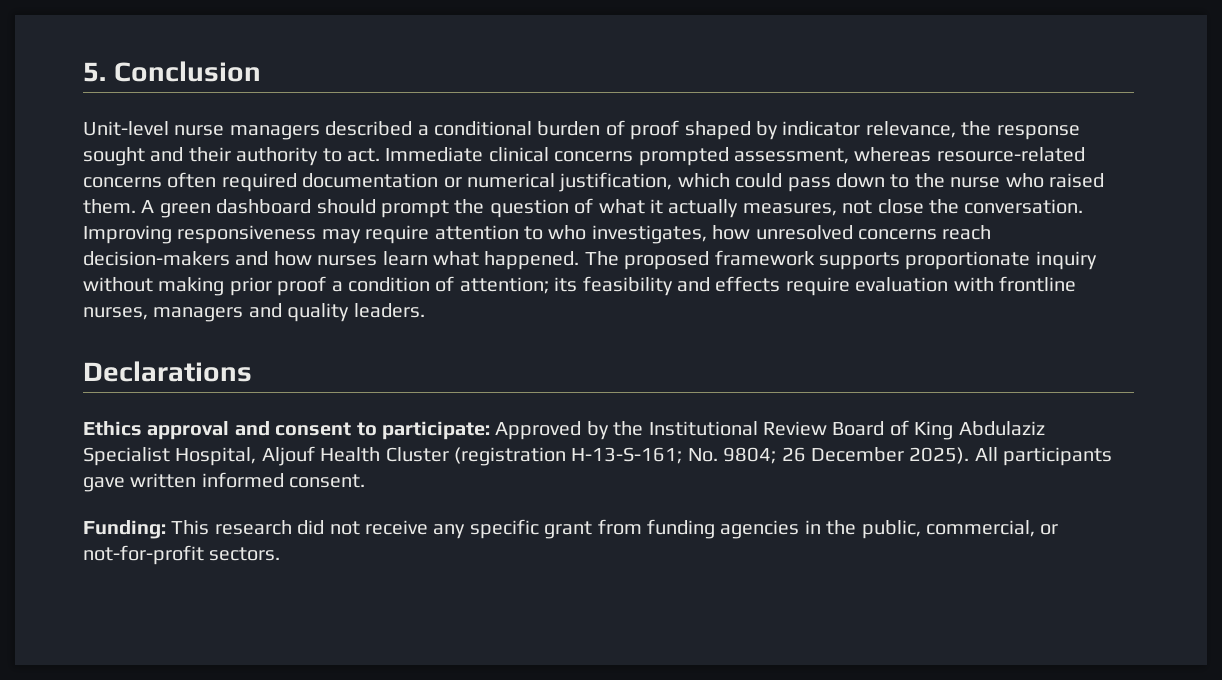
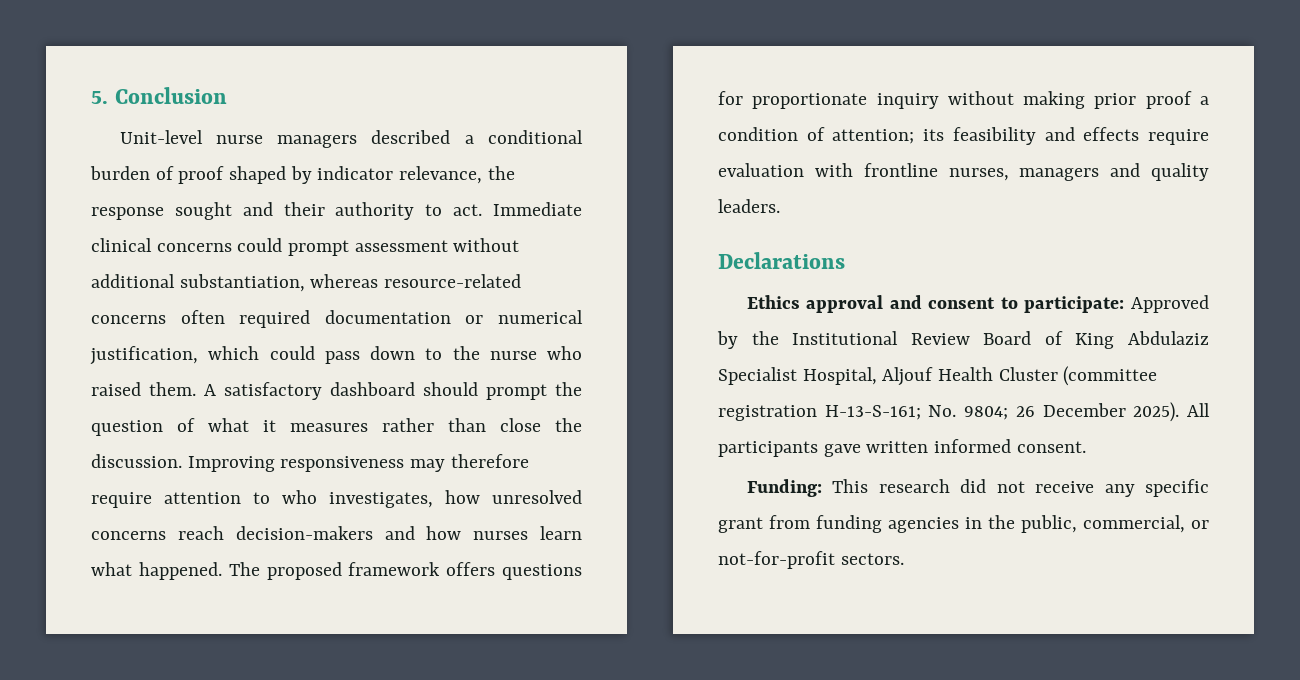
[638,147,849,166] prompted assessment, -> [237,238,520,256] [91,274,305,292] could prompt assessment without additional substantiation,
[159,203,211,218] green -> [224,382,322,400] satisfactory
[668,199,873,218] actually measures, not -> [290,418,486,432] measures rather than
[964,199,1084,214] conversation. -> [91,454,182,468] discussion.
(361, 236) none -> [450,454,529,468] therefore
[818,252,900,270] supports -> [446,562,582,580] [718,91,743,105] offers questions for
[454,447,566,466] (registration -> [1063,366,1158,386] [718,405,817,421] (committee registration

